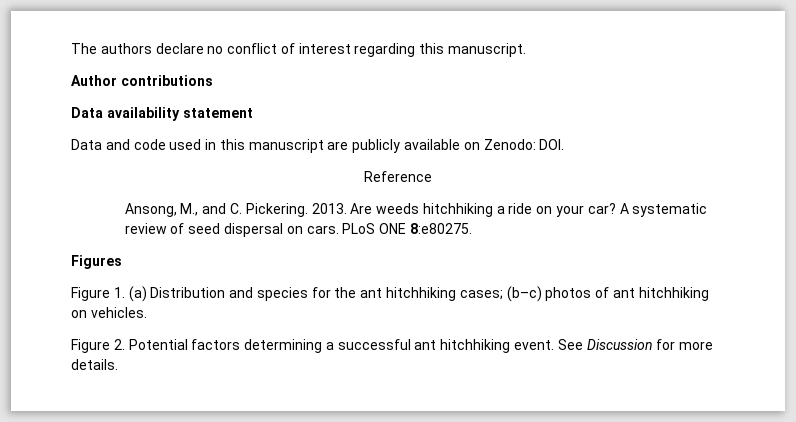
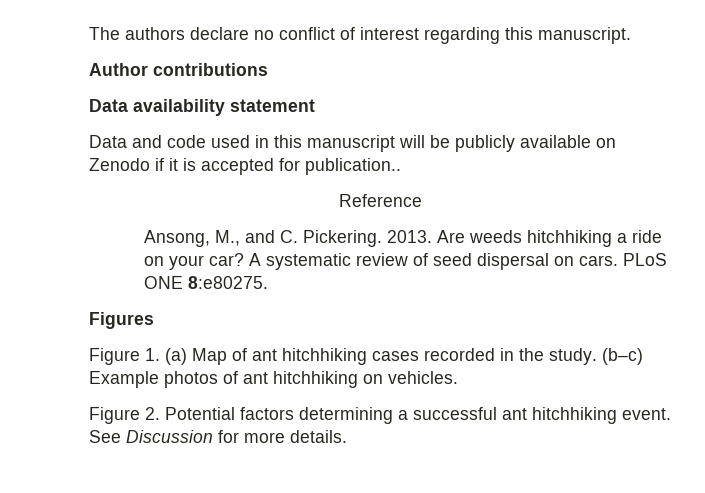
[327,141,349,150] are -> [399,135,450,148] will be
[483,139,565,150] Zenodo: DOI. -> [89,158,401,175] Zenodo if it is accepted for publication..
[150,286,542,302] Distribution and species for the ant hitchhiking cases; (b–c) -> [192,348,643,365] [89,371,159,388] Map of ant hitchhiking cases recorded in the study. (b–c) Example

